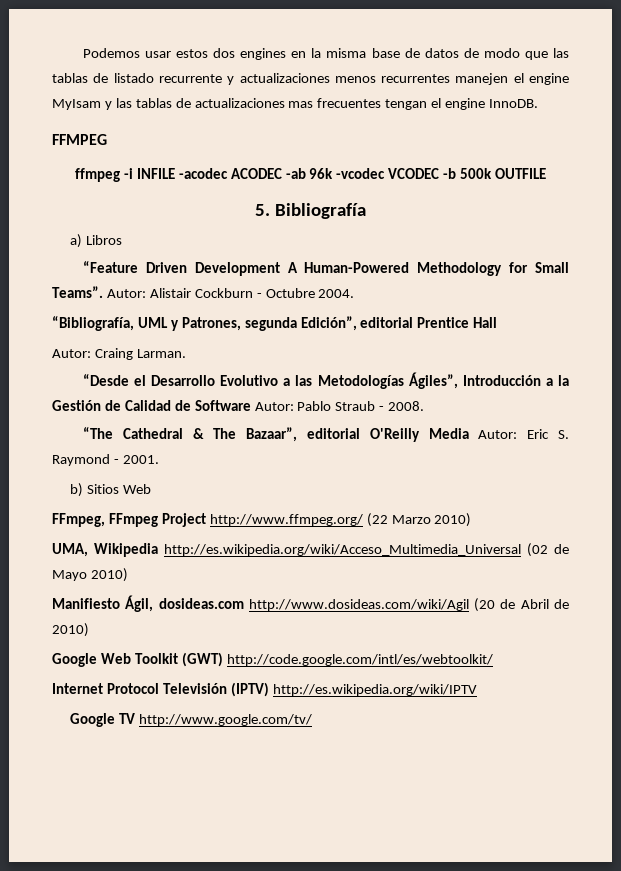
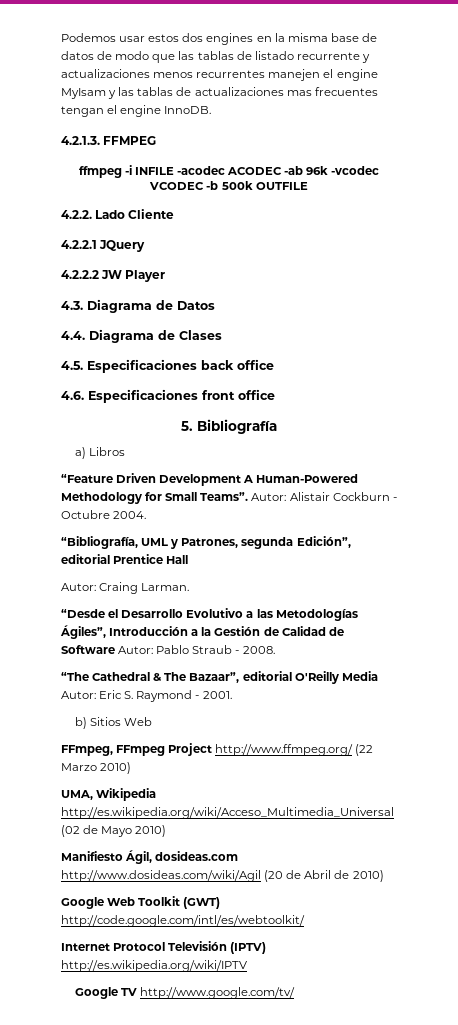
(539, 103) none -> [61,136,100,145] 4.2.1.3.
(547, 173) none -> [61,209,175,219] [61,240,146,252] [61,270,166,282] [61,299,215,313] [61,329,222,343] [61,359,274,373] [61,389,275,403] // 4.2.2. Lado Cliente // 4.2.2.1 JQuery // 4.2.2.2 JW Player // 4.3. Diagrama de Datos // 4.4. Diagrama de Clases // 4.5. Especificaciones back office // 4.6. Especificaciones front office

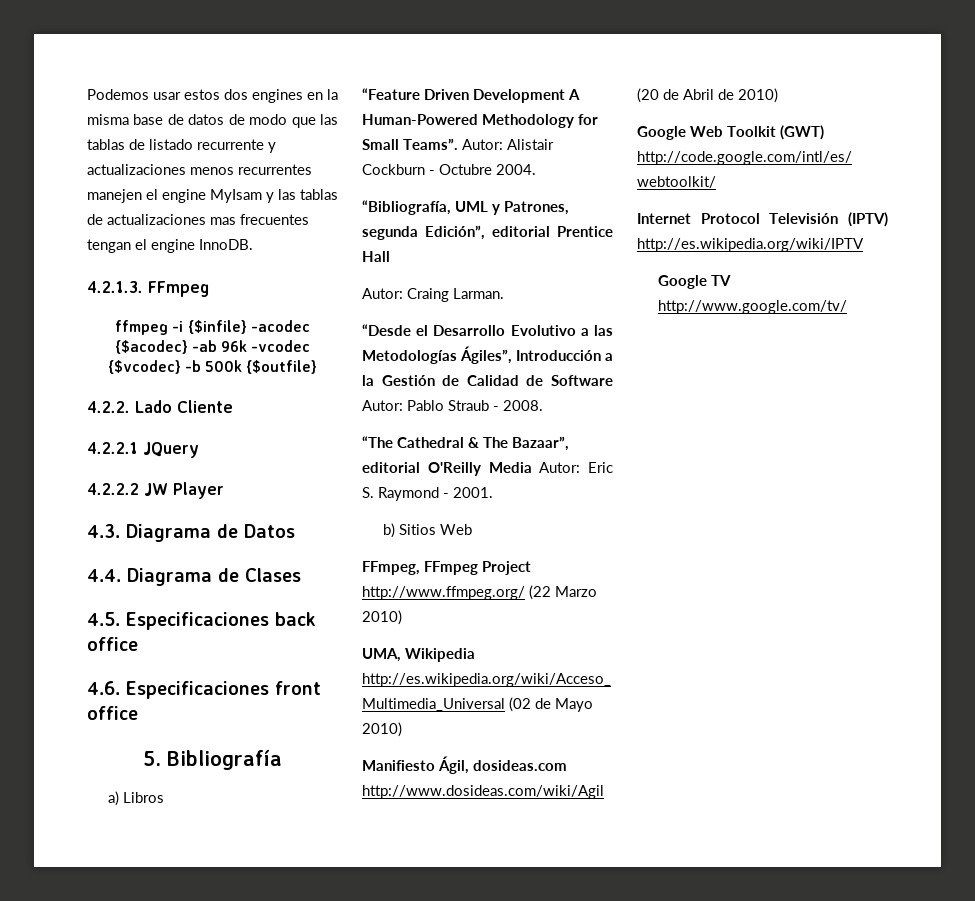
[103,136,157,145] FFMPEG -> [148,281,209,297] FFmpeg
[134,166,283,175] INFILE -acodec ACODEC -> [187,320,310,334] [114,340,188,354] {$infile} -acodec {$acodec}
[149,182,205,190] VCODEC -> [107,360,181,374] {$vcodec}
[255,182,308,190] OUTFILE -> [246,360,318,374] {$outfile}

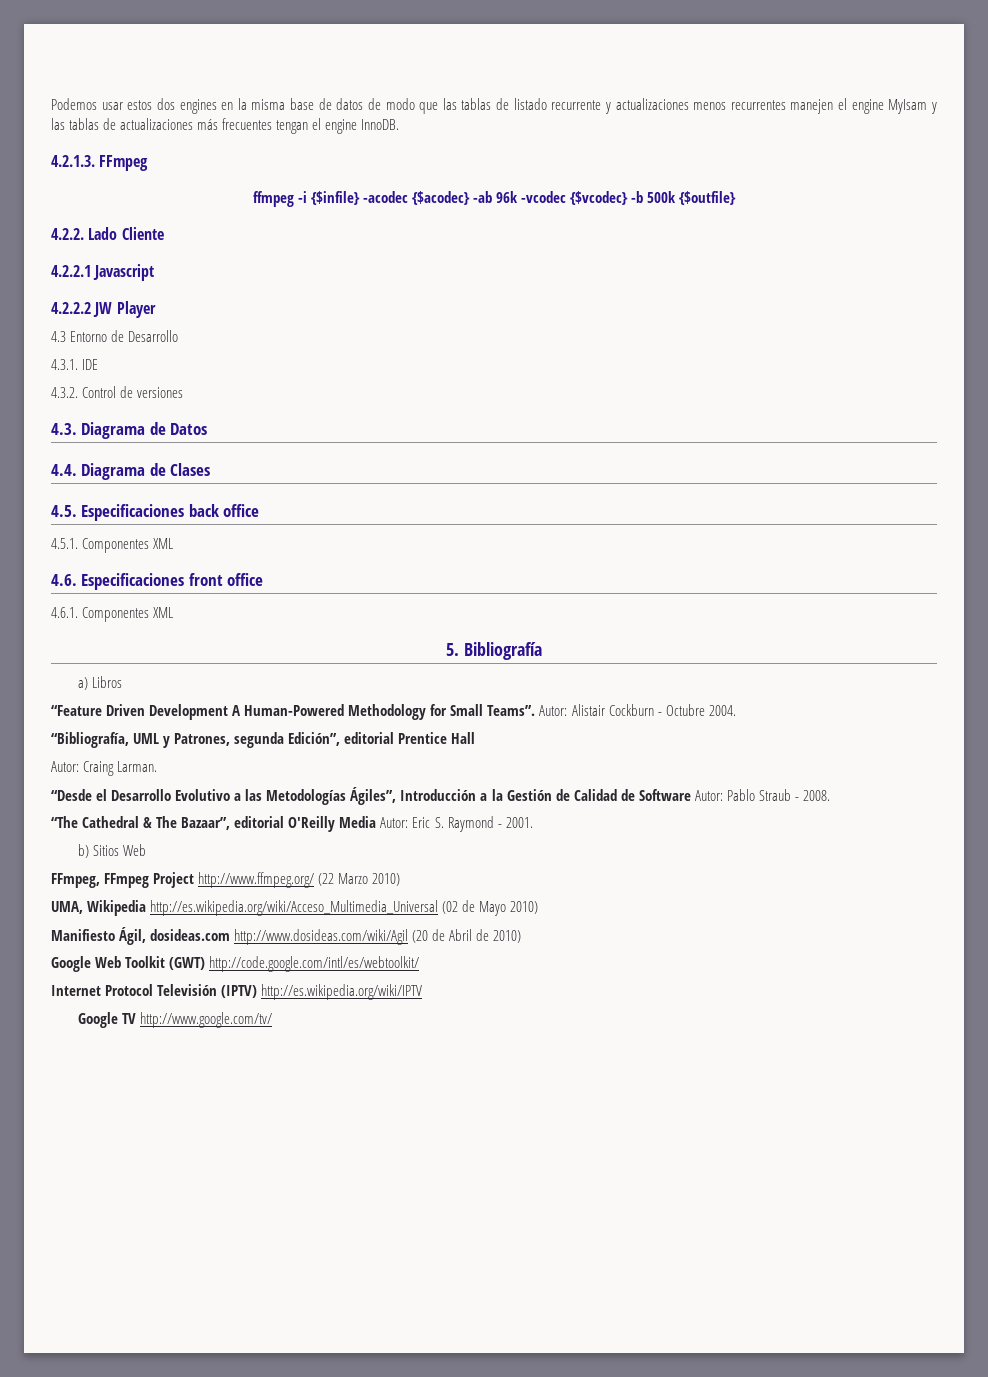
[210,217,236,225] mas -> [197,119,219,130] más
[143,442,199,458] JQuery -> [93,264,155,281] Javascript
(224, 490) none -> [51,330,179,342] [51,359,99,370] [51,386,184,398] // 4.3 Entorno de Desarrollo // 4.3.1. IDE // 4.3.2. Control de versiones
(138, 644) none -> [51,538,174,553] // 4.5.1. Componentes XML
(138, 713) none -> [51,607,174,622] // 4.6.1. Componentes XML

